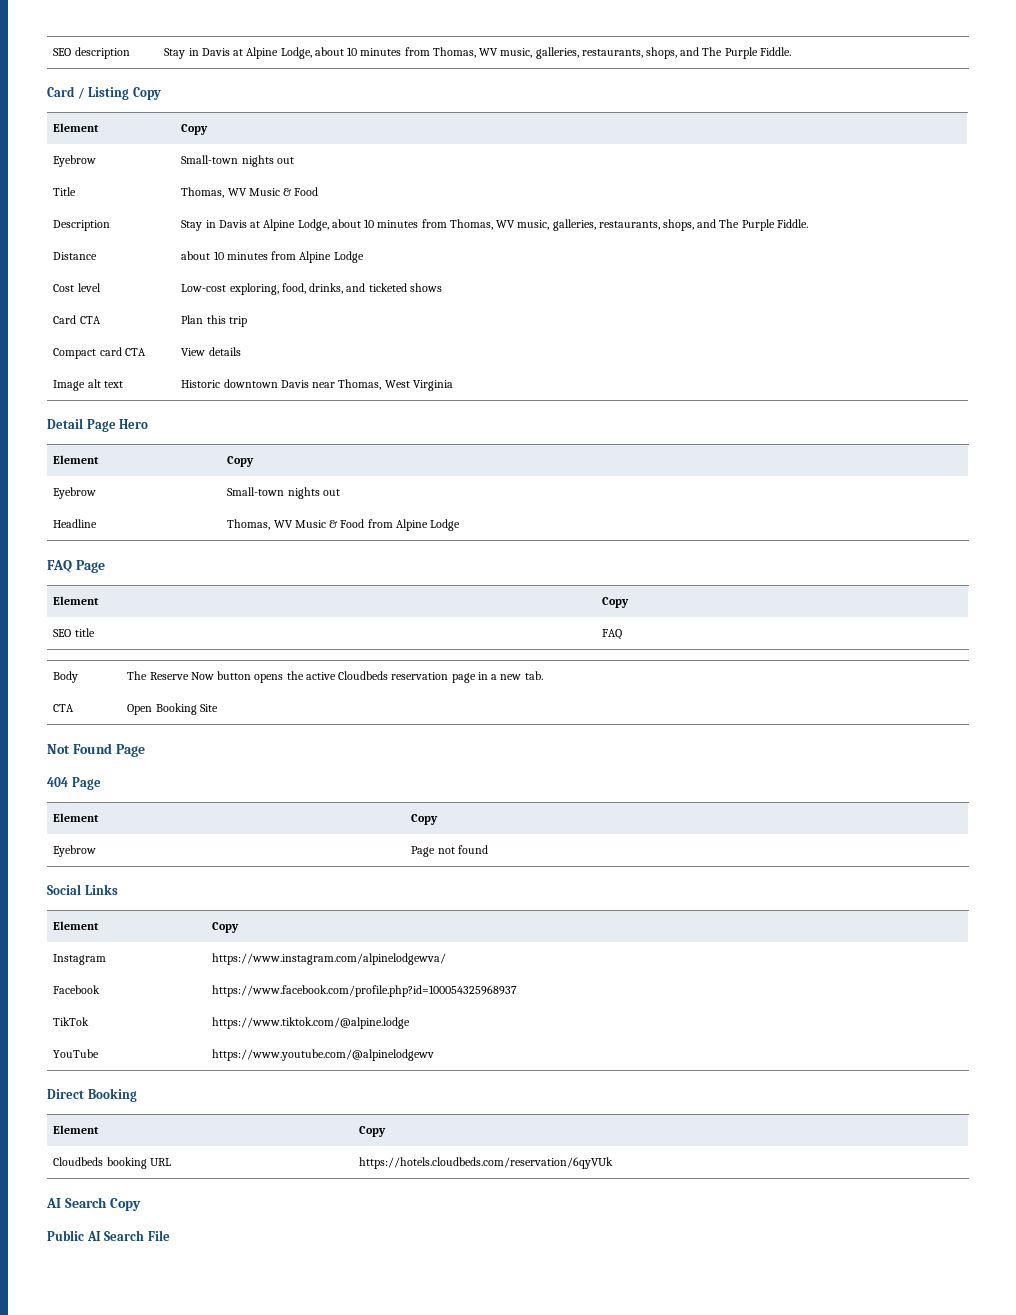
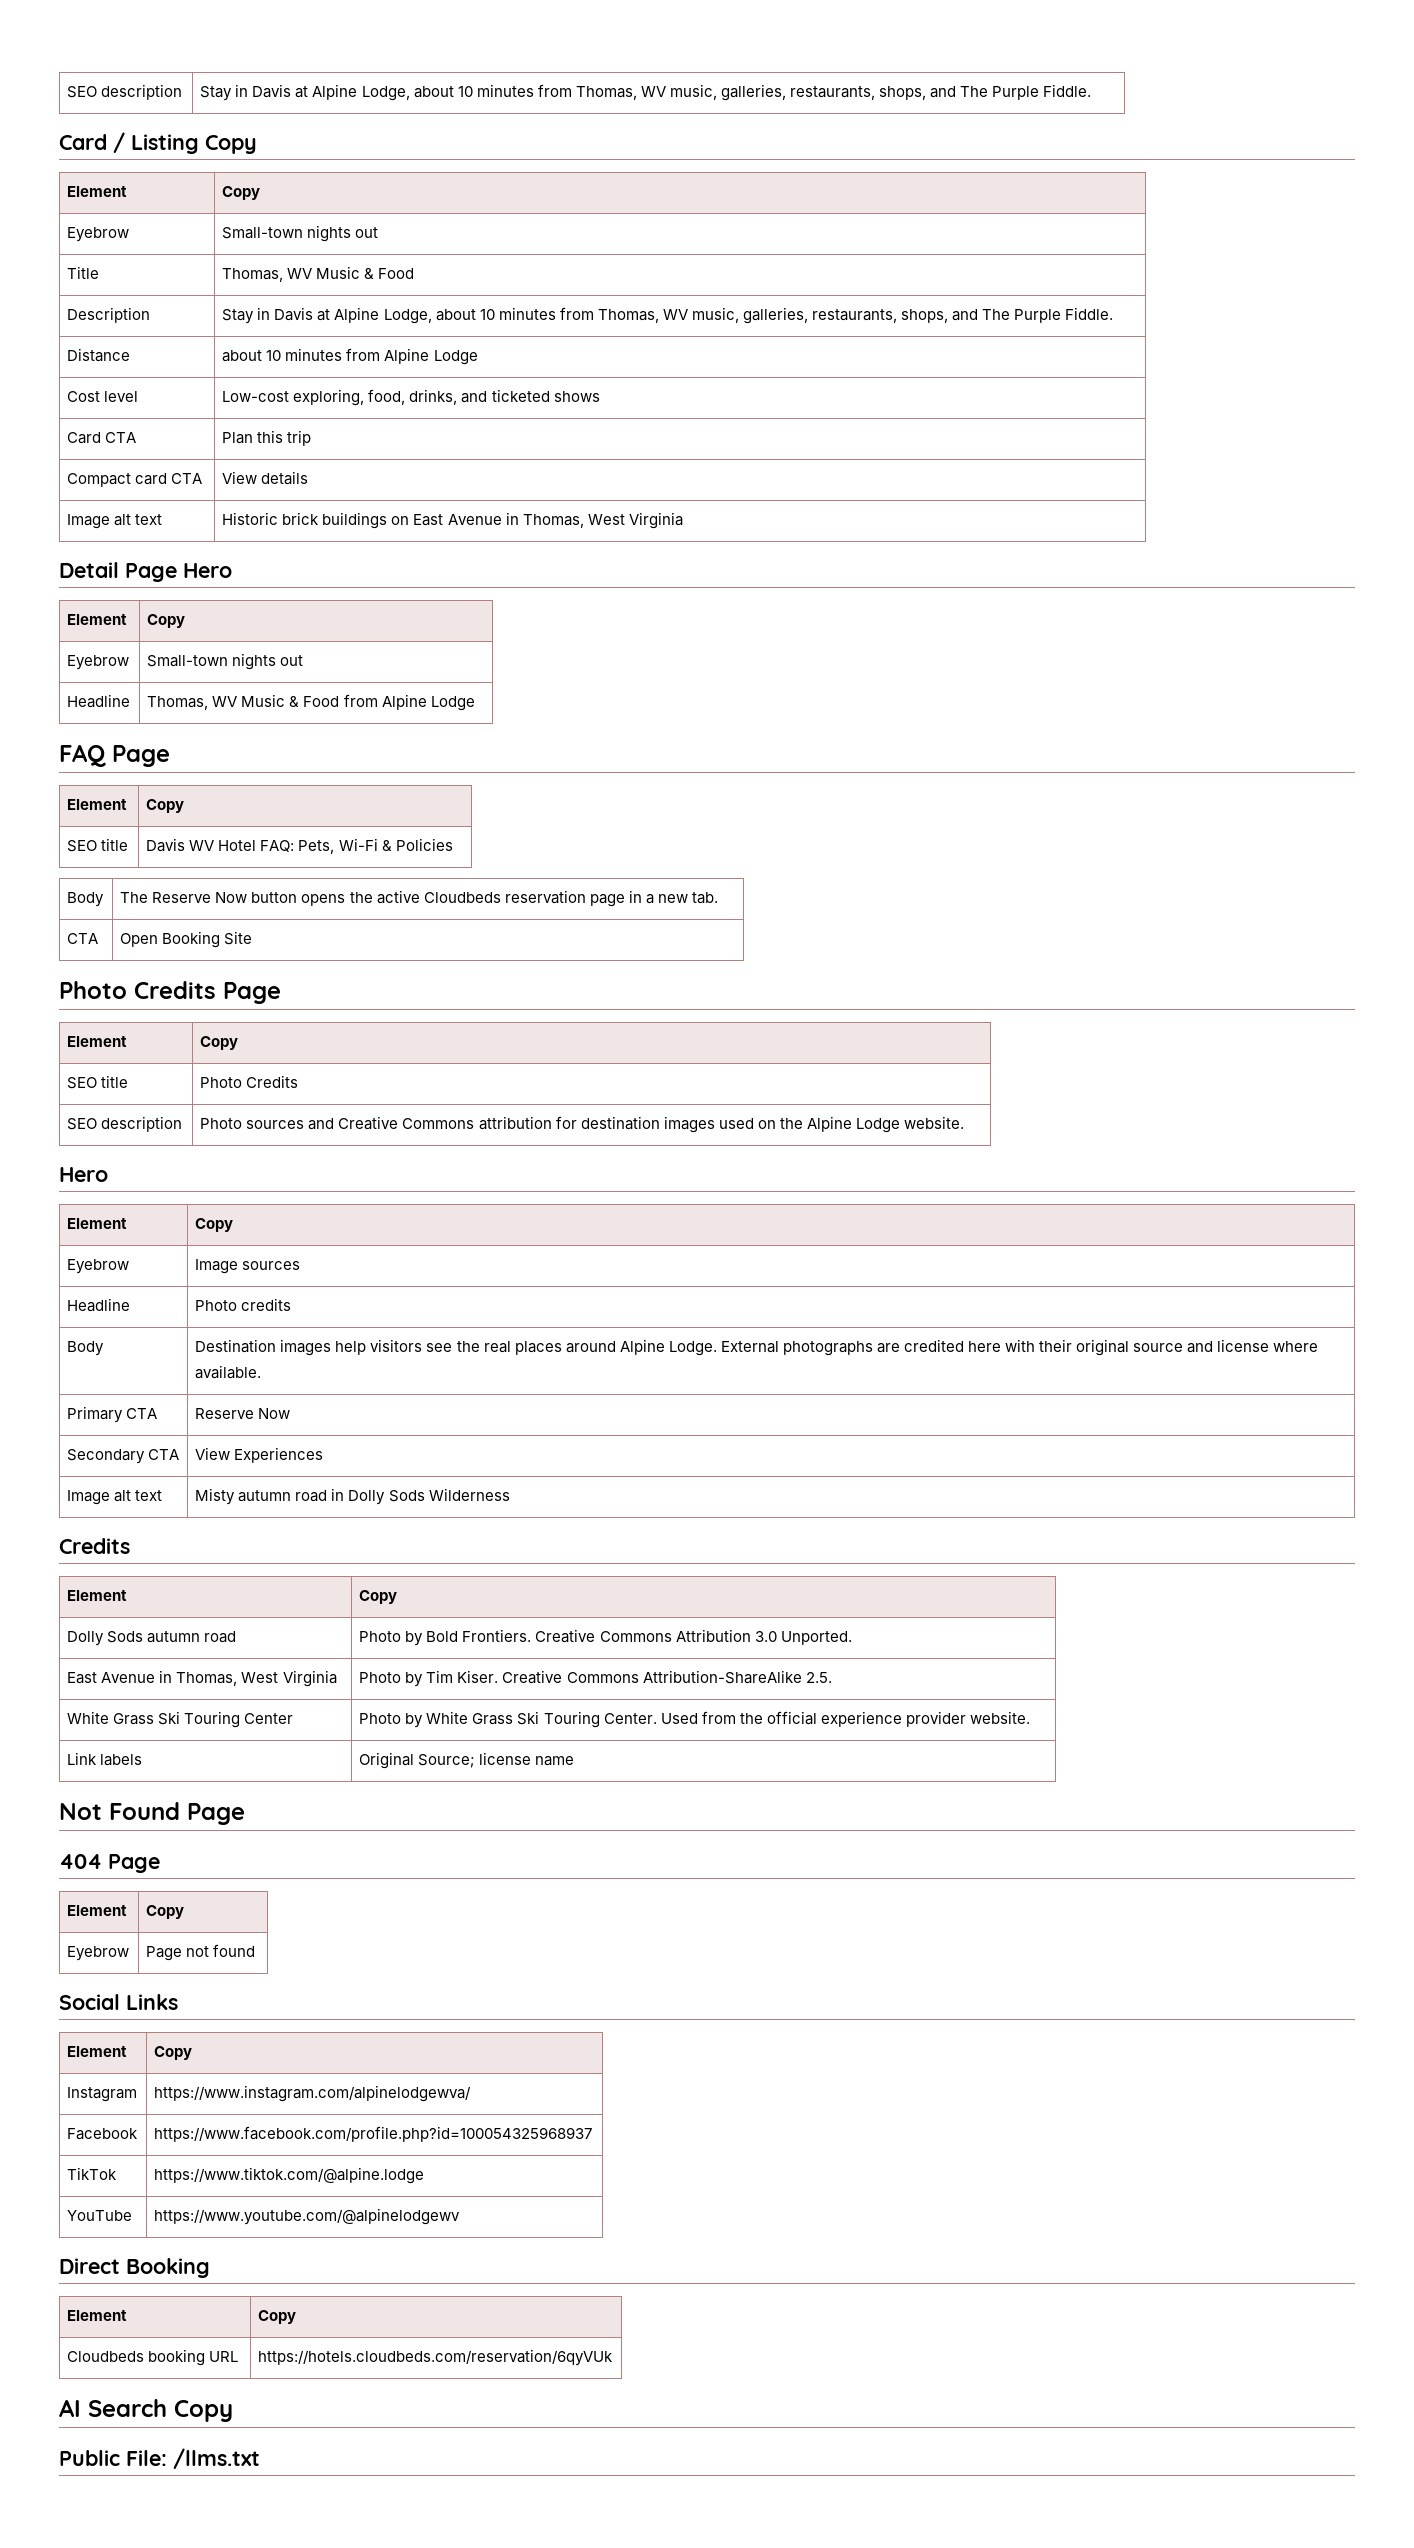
[223,379,336,388] downtown Davis near -> [282,512,519,529] brick buildings on East Avenue in
[602,629,623,640] FAQ -> [146,838,453,854] Davis WV Hotel FAQ: Pets, Wi-Fi & Policies
(218, 708) none -> [59,981,281,1004] [67,1036,128,1047] [200,1036,239,1050] [67,1075,129,1089] [200,1075,299,1088] [67,1116,183,1132] [200,1116,964,1133] [59,1167,108,1182] [67,1218,128,1229] [195,1218,234,1232] [67,1259,130,1274] [195,1259,301,1274] [67,1298,131,1312] [195,1298,292,1311] [67,1341,105,1356] [195,1339,1319,1356] [195,1365,262,1379] [67,1406,158,1423] [195,1408,291,1419] [67,1449,180,1464] [195,1447,324,1463] [67,1490,163,1505] [195,1488,510,1505] [59,1538,130,1554] [67,1590,128,1601] [359,1590,398,1604] [67,1631,237,1646] [359,1629,852,1646] [67,1670,337,1687] [359,1670,832,1687] [67,1711,294,1728] [359,1711,1030,1728] [67,1752,143,1766] [359,1752,575,1769] // Photo Credits Page // Element | Copy // SEO title | Photo Credits // SEO description | Photo sources and Creative Commons attribution for destination images used on the Alpine Lodge website. // Hero // Element | Copy // Eyebrow | Image sources // Headline | Photo credits // Body | Destination images help visitors see the real places around Alpine Lodge. External photographs are credited here with their original source and license where available. // Primary CTA | Reserve Now // Secondary CTA | View Experiences // Image alt text | Misty autumn road in Dolly Sods Wilderness // Credits // Element | Copy // Dolly Sods autumn road | Photo by Bold Frontiers. Creative Commons Attribution 3.0 Unported. // East Avenue in Thomas, West Virginia | Photo by Tim Kiser. Creative Commons Attribution-ShareAlike 2.5. // White Grass Ski Touring Center | Photo by White Grass Ski Touring Center. Used from the official experience provider website. // Link labels | Original Source; license name
[86,1230,170,1241] AI Search File -> [126,2448,260,2469] File: /llms.txt

